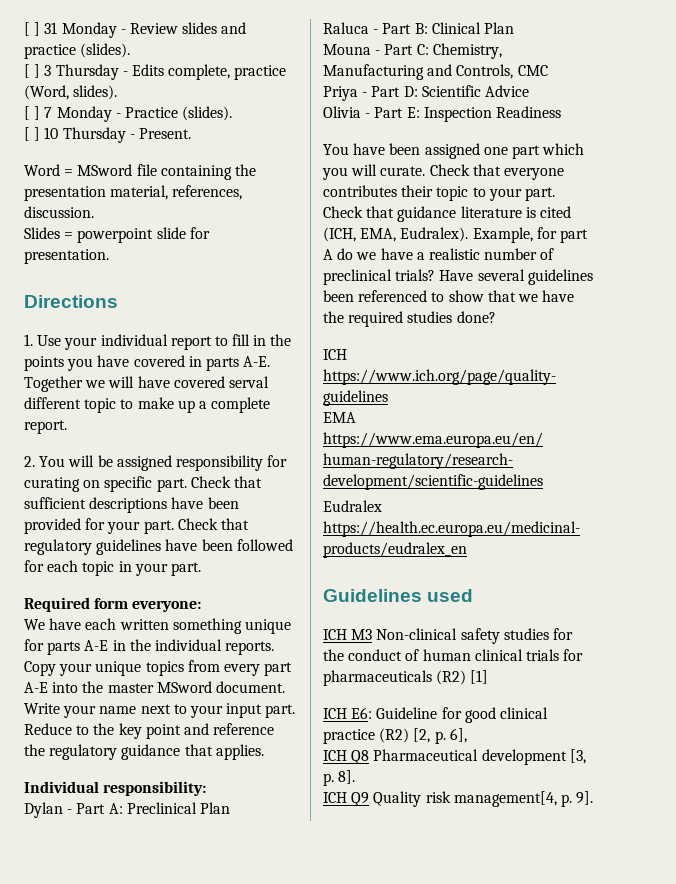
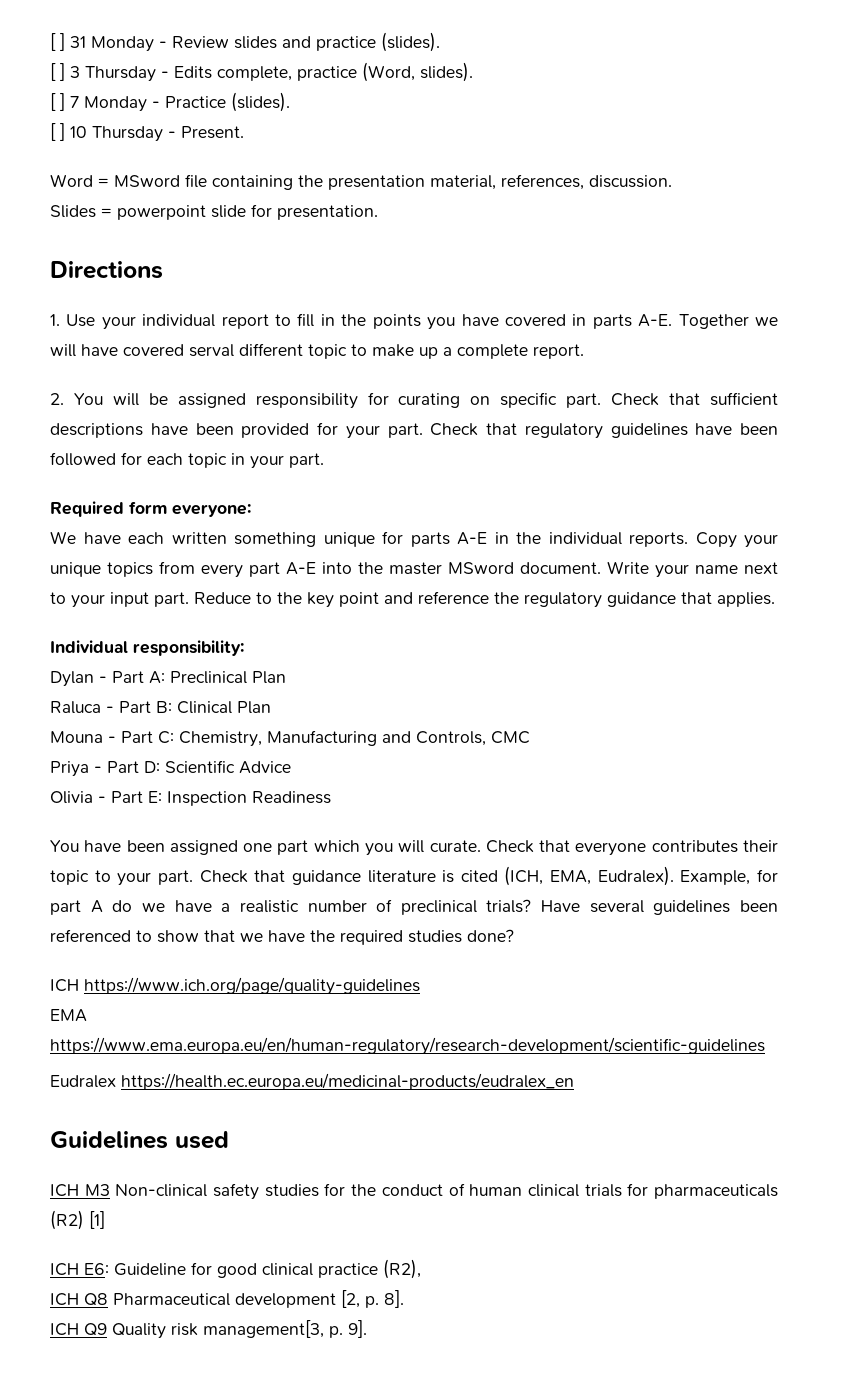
[379,728,467,744] (R2) [2, p. 6], -> [383,1259,421,1279] (R2),
[569,749,586,764] [3, -> [341,1290,360,1308] [2,
[453,791,557,807] management[4, -> [203,1320,324,1338] management[3,

